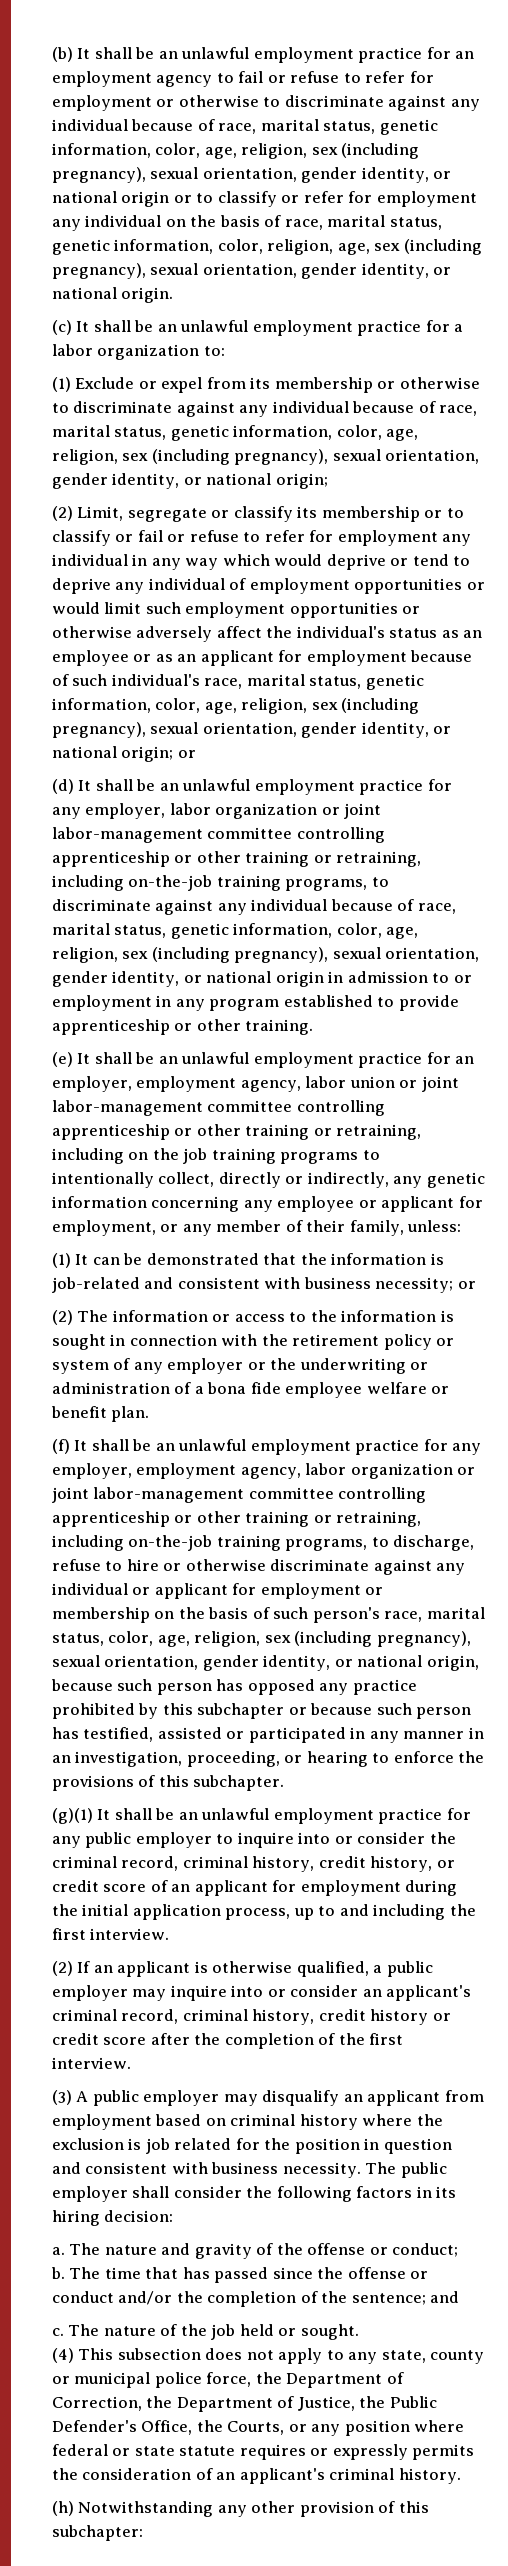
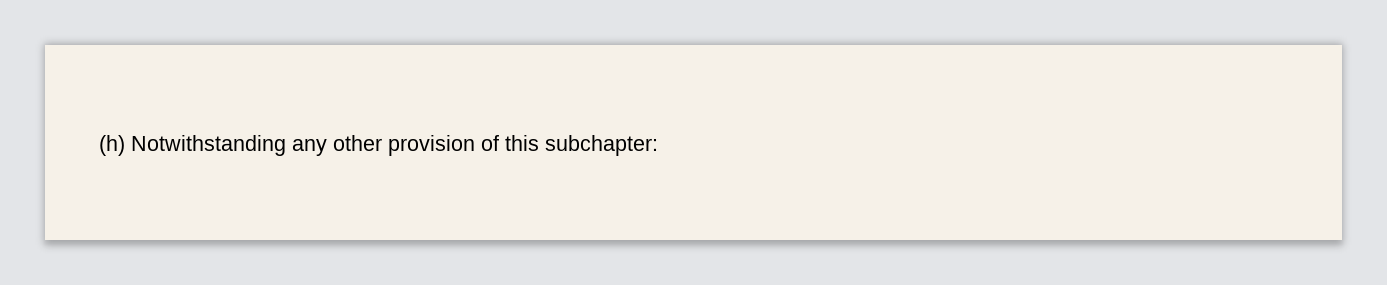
[52,47,475,63] [52,71,434,87] [52,95,480,111] [52,119,438,135] [52,143,420,159] [52,167,452,183] [52,191,477,207] [52,215,442,231] [52,239,482,255] [52,263,452,279] [52,287,174,303] [52,320,464,336] [52,344,225,360] [52,377,480,393] [52,401,478,417] [52,425,419,441] [52,449,480,465] [52,473,328,489] [52,506,464,522] [52,530,472,546] [52,554,471,570] [52,578,485,594] [52,602,421,618] [52,626,483,642] [52,650,473,666] [52,674,424,690] [52,698,420,714] [52,722,452,738] [52,746,196,762] [52,779,452,795] [52,803,382,819] [52,827,385,843] [52,851,422,867] [52,875,389,891] [52,899,456,915] [52,923,419,939] [52,947,480,963] [52,971,472,987] [52,995,459,1011] [52,1019,314,1035] [52,1052,475,1068] [52,1076,459,1092] [52,1100,385,1116] [52,1124,422,1140] [52,1148,380,1164] [52,1172,485,1188] [52,1196,483,1212] [52,1220,462,1236] [52,1253,444,1268] [52,1277,476,1293] [52,1310,454,1325] [52,1334,455,1350] [52,1358,429,1374] [52,1382,450,1398] [51,1406,150,1422] [52,1439,482,1455] [52,1463,476,1479] [52,1487,427,1503] [52,1511,422,1527] [52,1535,475,1551] [52,1559,466,1575] [52,1583,384,1599] [52,1607,485,1623] [52,1631,471,1647] [52,1655,479,1671] [51,1679,417,1695] [52,1703,472,1719] [52,1727,484,1743] [52,1751,485,1767] [52,1775,285,1791] [52,1808,471,1824] [52,1832,456,1848] [52,1856,455,1872] [52,1880,458,1896] [52,1904,476,1920] [52,1928,170,1940] [52,1961,433,1977] [52,1985,472,2001] [52,2009,451,2025] [52,2033,404,2049] [52,2057,131,2069] [52,2090,484,2106] [52,2114,443,2130] [52,2138,452,2154] [52,2162,447,2178] [52,2186,457,2202] [52,2210,174,2226] [52,2243,459,2259] [51,2267,429,2283] [52,2291,460,2307] [52,2324,359,2340] [52,2348,485,2364] [52,2372,404,2388] [52,2396,437,2412] [52,2420,465,2436] [52,2444,475,2460] [52,2468,461,2484] (b) It shall be an unlawful employment practice for an employment agency to fail or refuse to refer for employment or otherwise to discriminate against any individual because of race, marital status, genetic information, color, age, religion, sex (including pregnancy), sexual orientation, gender identity, or national origin or to classify or refer for employment any individual on the basis of race, marital status, genetic information, color, religion, age, sex (including pregnancy), sexual orientation, gender identity, or national origin. // (c) It shall be an unlawful employment practice for a labor organization to: // (1) Exclude or expel from its membership or otherwise to discriminate against any individual because of race, marital status, genetic information, color, age, religion, sex (including pregnancy), sexual orientation, gender identity, or national origin; // (2) Limit, segregate or classify its membership or to classify or fail or refuse to refer for employment any individual in any way which would deprive or tend to deprive any individual of employment opportunities or would limit such employment opportunities or otherwise adversely affect the individual's status as an employee or as an applicant for employment because of such individual's race, marital status, genetic information, color, age, religion, sex (including pregnancy), sexual orientation, gender identity, or national origin; or // (d) It shall be an unlawful employment practice for any employer, labor organization or joint labor-management committee controlling apprenticeship or other training or retraining, including on-the-job training programs, to discriminate against any individual because of race, marital status, genetic information, color, age, religion, sex (including pregnancy), sexual orientation, gender identity, or national origin in admission to or employment in any program established to provide apprenticeship or other training. // (e) It shall be an unlawful employment practice for an employer, employment agency, labor union or joint labor-management committee controlling apprenticeship or other training or retraining, including on the job training programs to intentionally collect, directly or indirectly, any genetic information concerning any employee or applicant for employment, or any member of their family, unless: // (1) It can be demonstrated that the information is job-related and consistent with business necessity; or // (2) The information or access to the information is sought in connection with the retirement policy or system of any employer or the underwriting or administration of a bona fide employee welfare or benefit plan. // (f) It shall be an unlawful employment practice for any employer, employment agency, labor organization or joint labor-management committee controlling apprenticeship or other training or retraining, including on-the-job training programs, to discharge, refuse to hire or otherwise discriminate against any individual or applicant for employment or membership on the basis of such person's race, marital status, color, age, religion, sex (including pregnancy), sexual orientation, gender identity, or national origin, because such person has opposed any practice prohibited by this subchapter or because such person has testified, assisted or participated in any manner in an investigation, proceeding, or hearing to enforce the provisions of this subchapter. // (g)(1) It shall be an unlawful employment practice for any public employer to inquire into or consider the criminal record, criminal history, credit history, or credit score of an applicant for employment during the initial application process, up to and including the first interview. // (2) If an applicant is otherwise qualified, a public employer may inquire into or consider an applicant's criminal record, criminal history, credit history or credit score after the completion of the first interview. // (3) A public employer may disqualify an applicant from employment based on criminal history where the exclusion is job related for the position in question and consistent with business necessity. The public employer shall consider the following factors in its hiring decision: // a. The nature and gravity of the offense or conduct; // b. The time that has passed since the offense or conduct and/or the completion of the sentence; and // c. The nature of the job held or sought. // (4) This subsection does not apply to any state, county or municipal police force, the Department of Correction, the Department of Justice, the Public Defender's Office, the Courts, or any position where federal or state statute requires or expressly permits the consideration of an applicant's criminal history. // -> (99, 145) none

